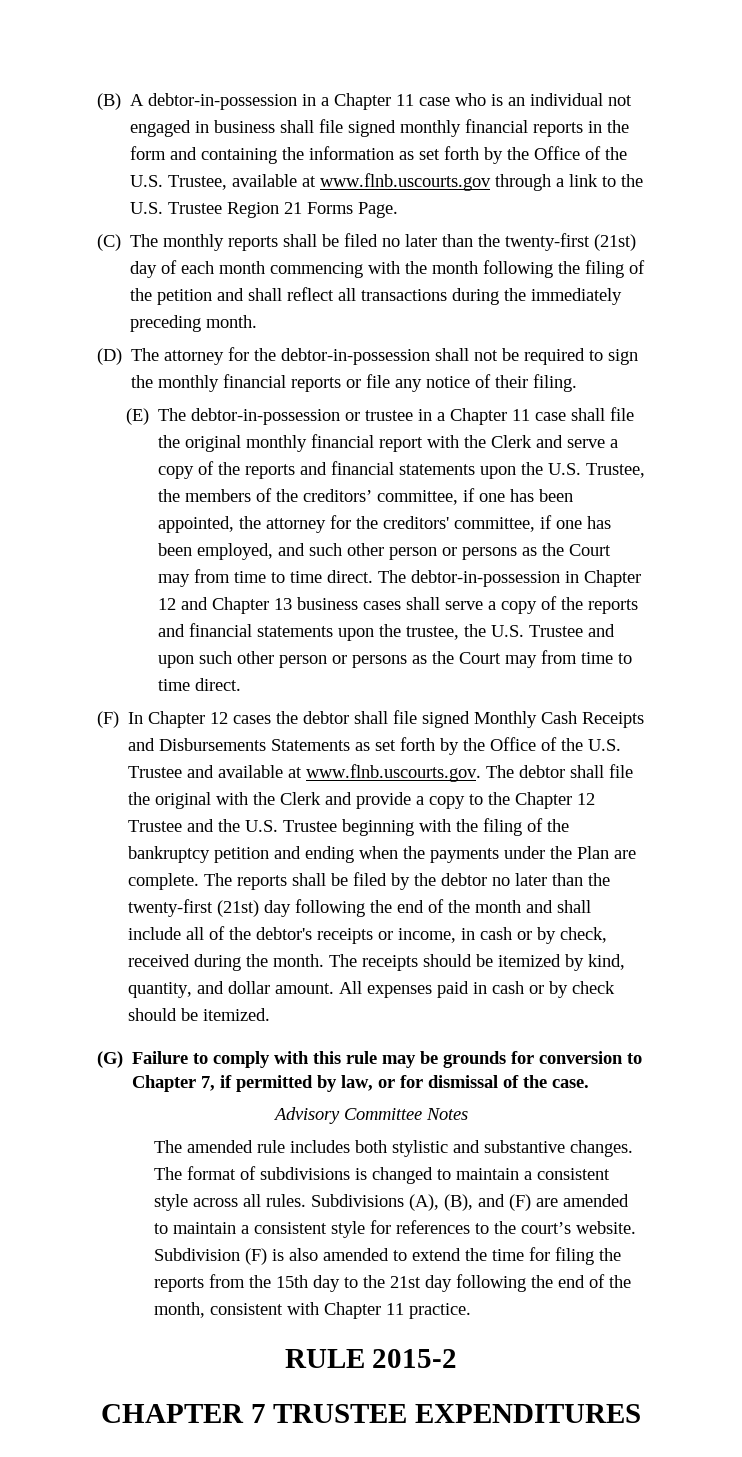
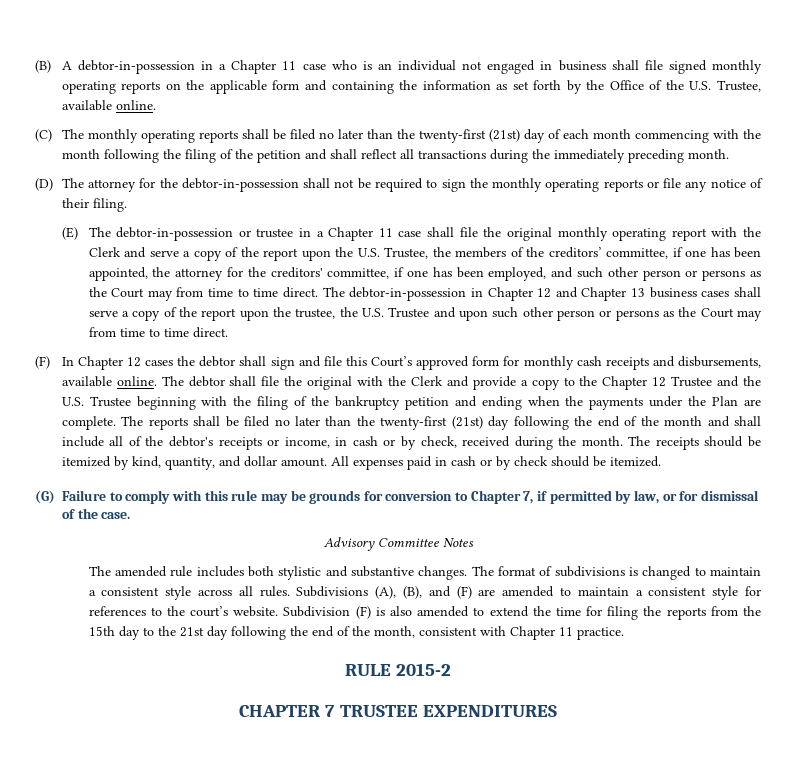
[465,119,630,137] financial reports in the -> [61,80,267,94] operating reports on the applicable
[302,173,644,191] [130,202,399,218] at www.flnb.uscourts.gov through a link to the U.S. Trustee Region 21 Forms Page. -> [115,100,156,110] online.
(225, 242) none -> [140,130,195,143] operating
[223,374,287,388] financial -> [545,179,600,192] operating
[310,434,374,448] financial -> [612,228,667,241] operating
[244,461,475,479] reports and financial statements -> [263,248,299,261] report
[587,599,638,614] [157,623,333,637] reports and financial statements -> [201,308,237,321] report
[393,710,645,728] [128,737,622,755] [128,764,482,782] file signed Monthly Cash Receipts and Disbursements Statements as set forth by the Office of the U.S. Trustee and available at www.flnb.uscourts.gov. -> [270,356,762,370] [61,376,157,387] sign and file this Court’s approved form for monthly cash receipts and disbursements, available online.
[391,873,488,890] by the debtor -> (271, 421) none

